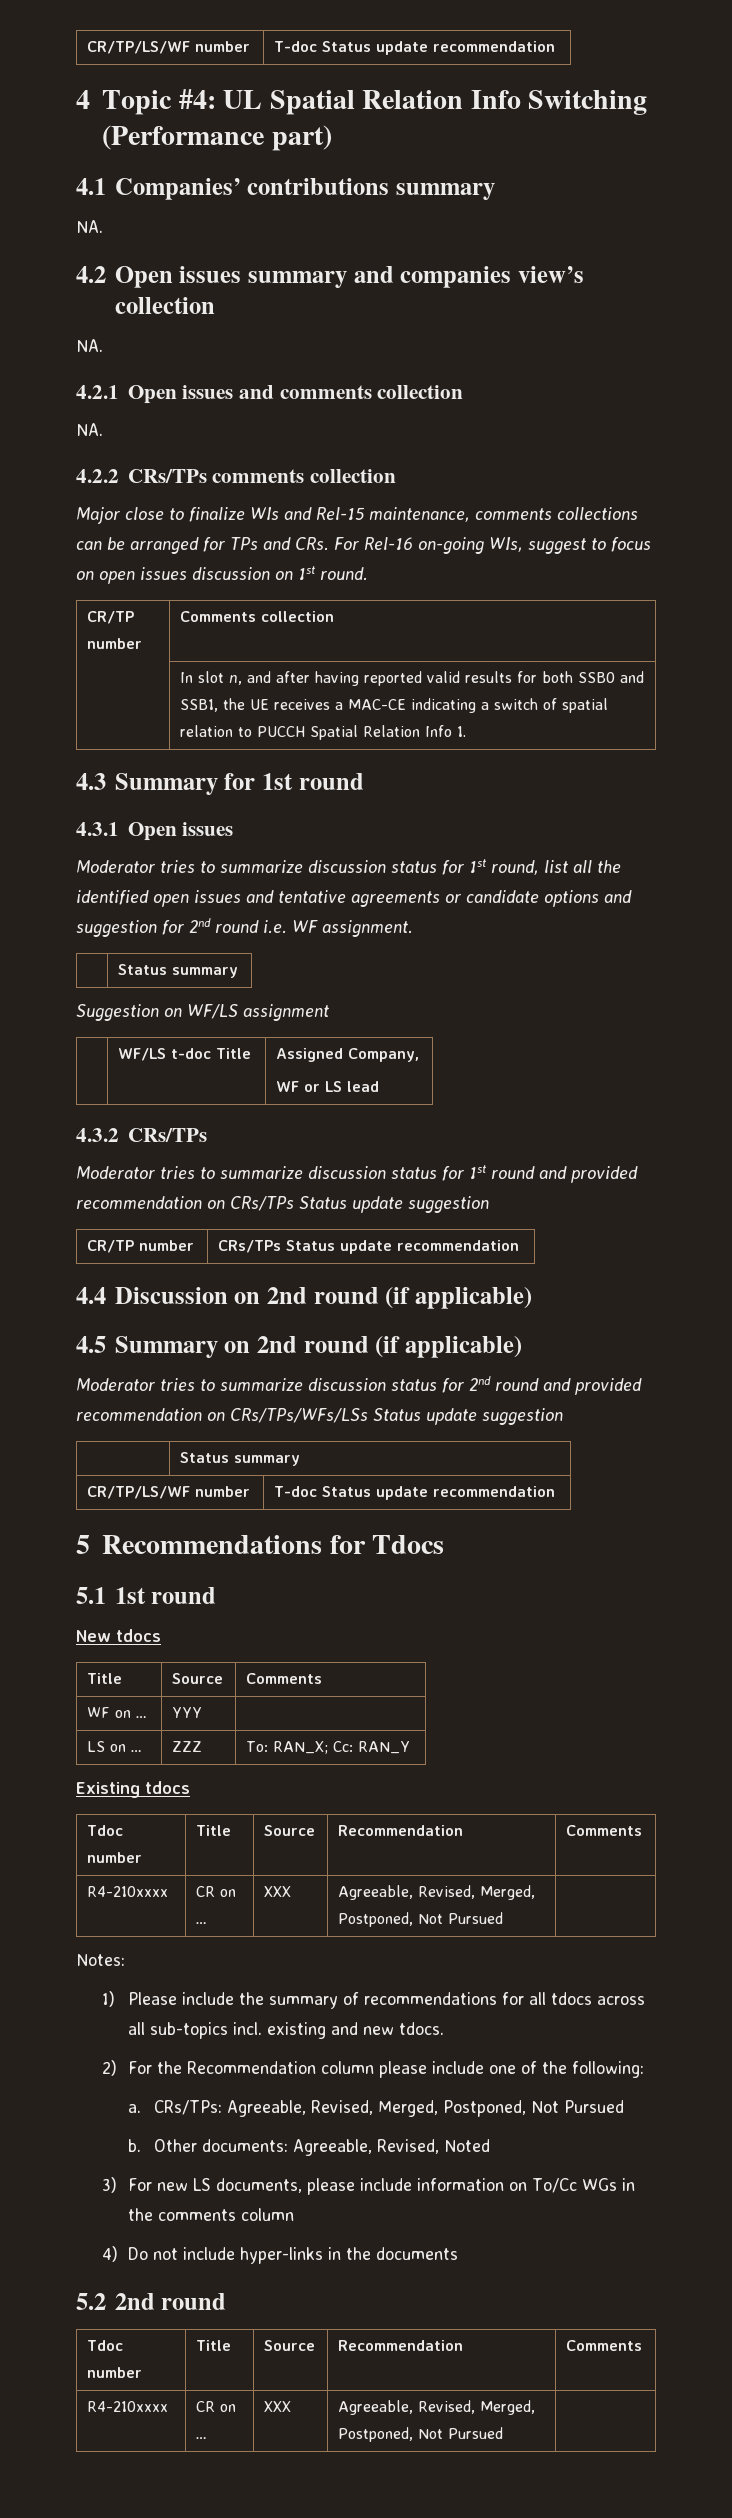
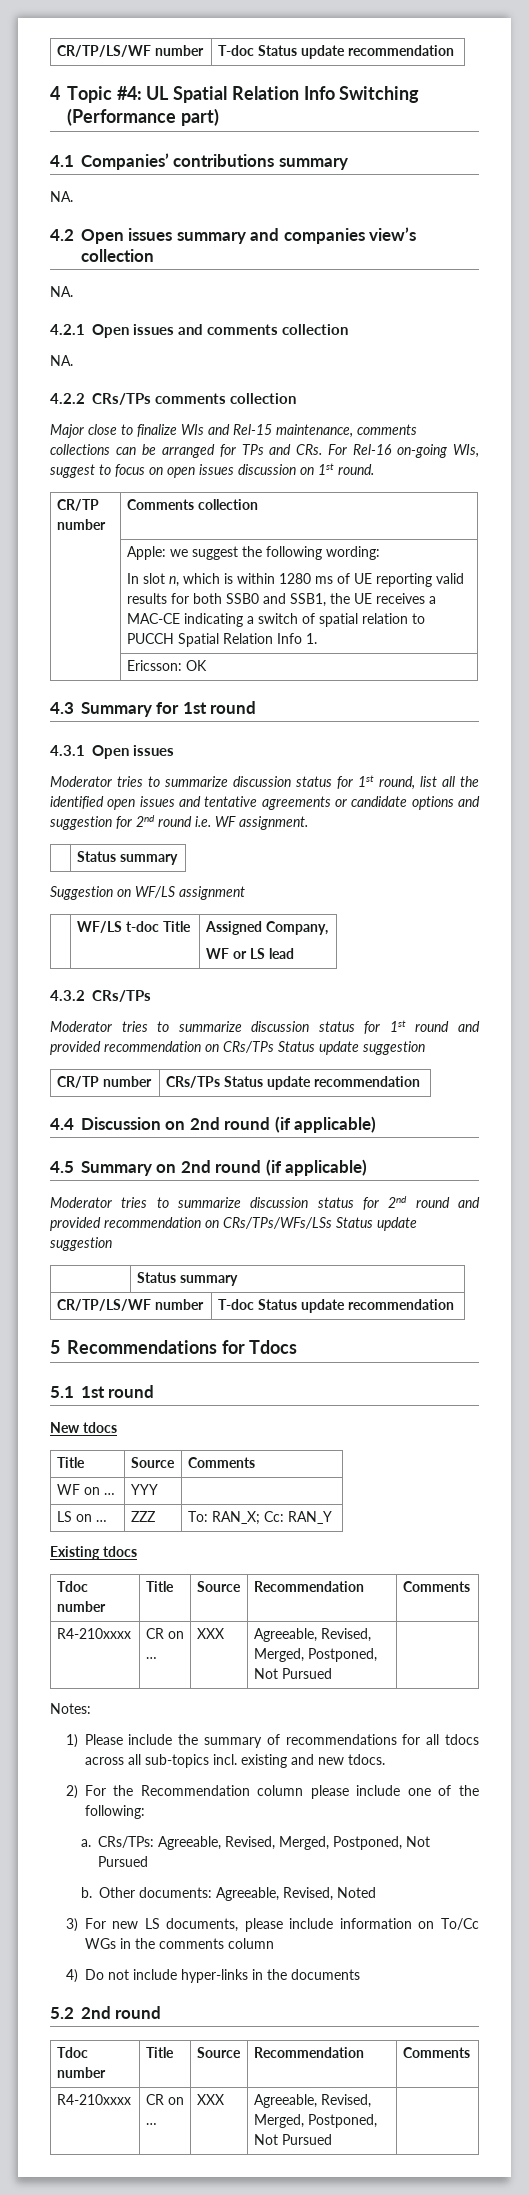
[180,671,423,686] In slot n, and after having reported -> [126,546,380,560] [126,573,432,587] Apple: we suggest the following wording: // In slot n, which is within 1280 ms of UE reporting
(467, 731) none -> [126,660,207,671] // | Ericsson: OK

